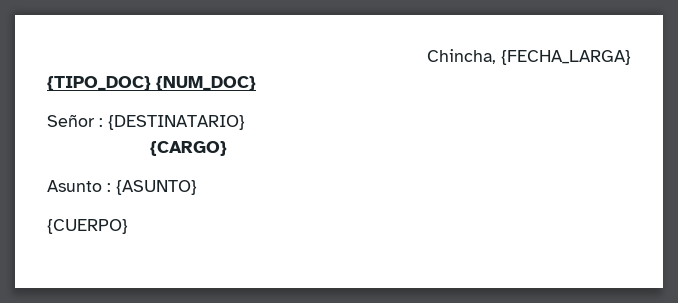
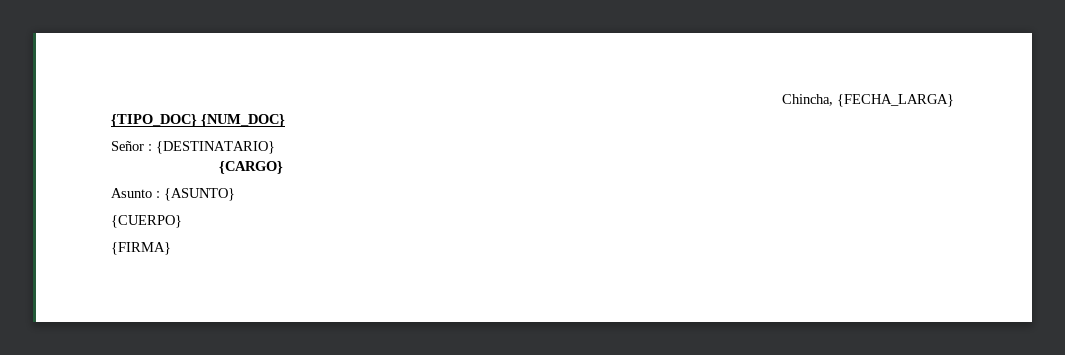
(128, 226) none -> [111,242,171,255] // {FIRMA}

